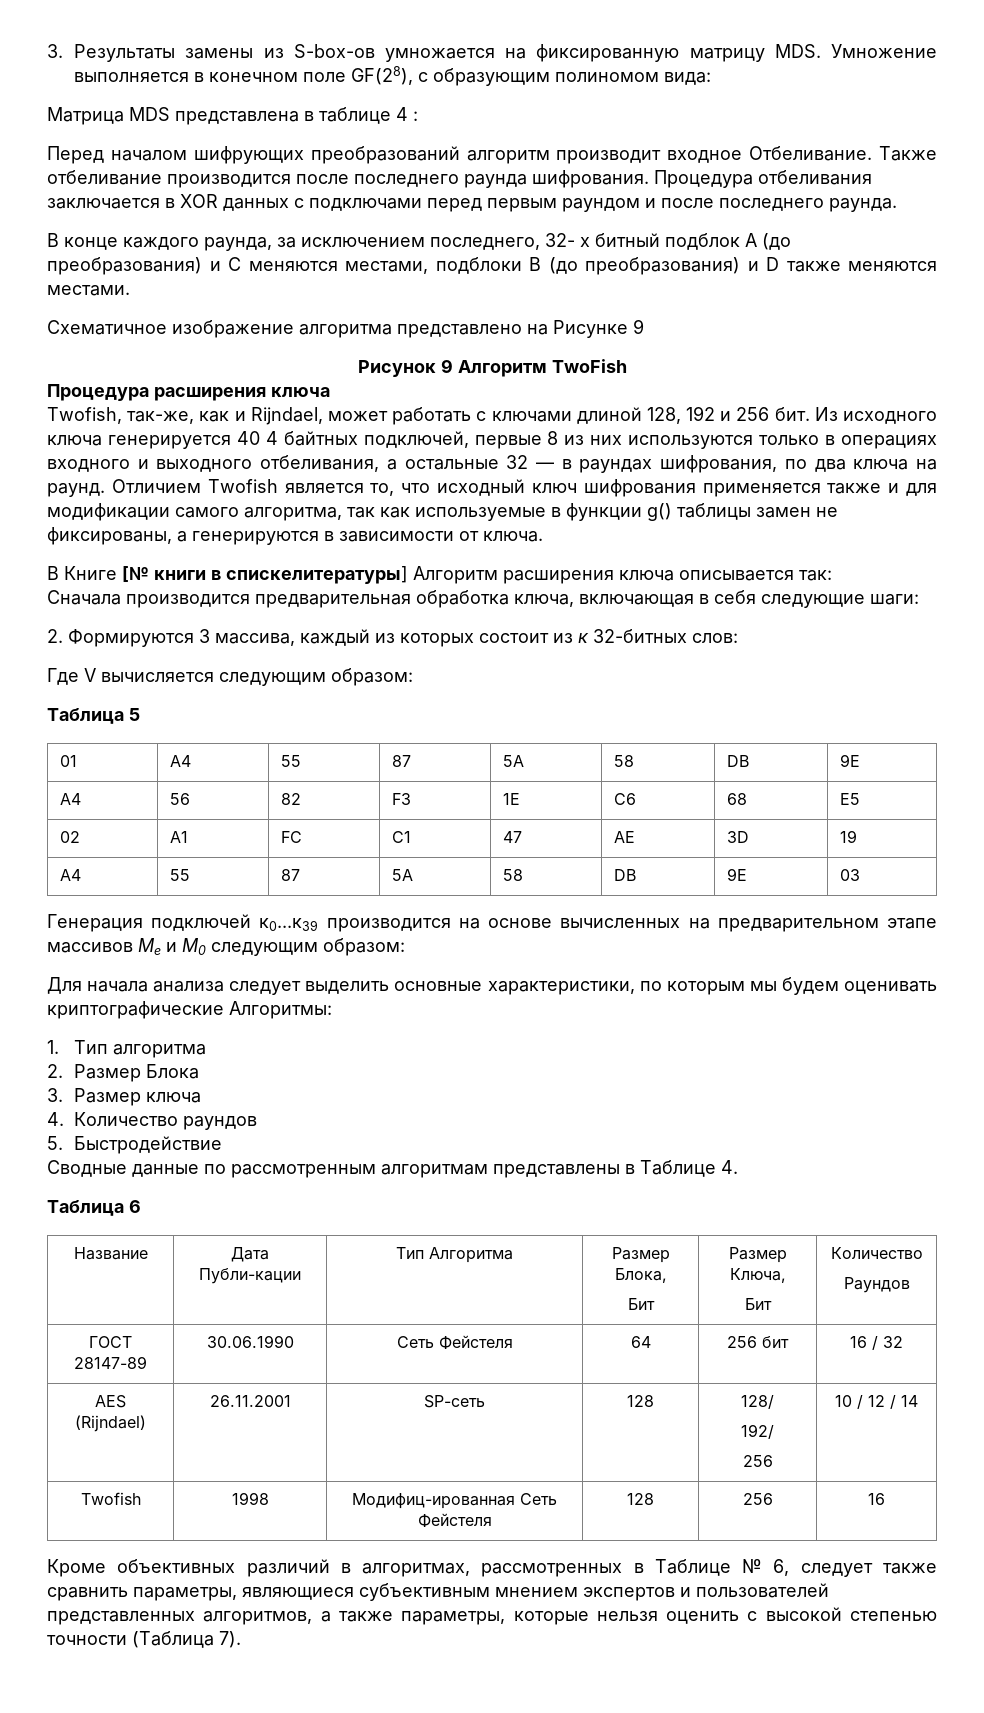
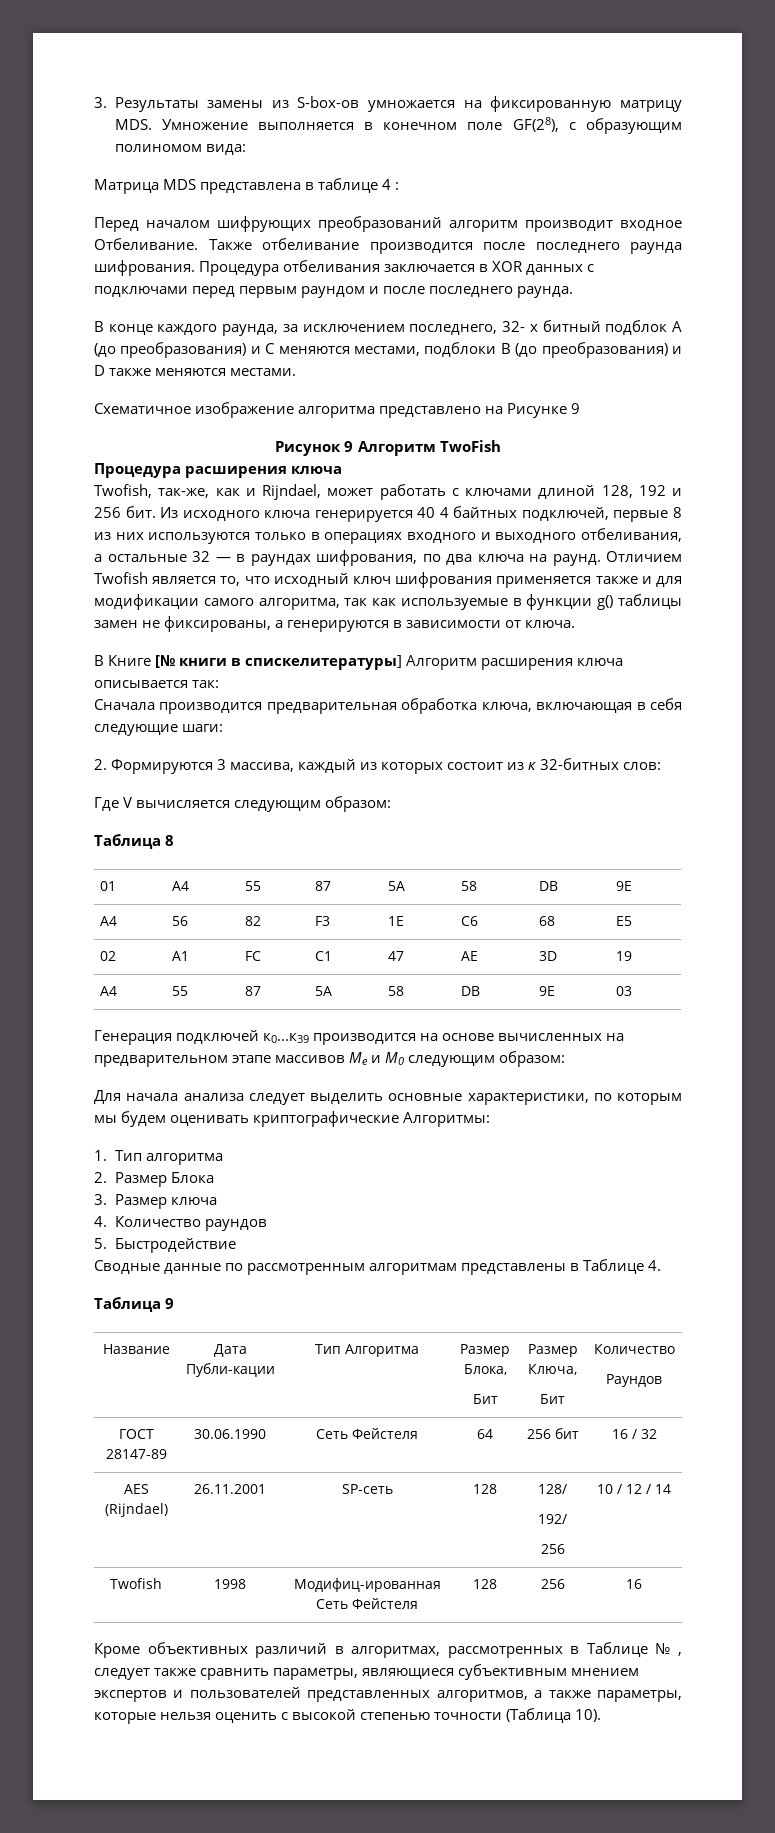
[129,708,140,721] 5 -> [165,835,175,846] 8
[129,1200,141,1213] 6 -> [165,1298,175,1309] 9
[773,1559,790,1576] 6, -> [677,1652,682,1656] ,
[219,1631,241,1648] 7). -> [575,1709,602,1722] 10).

